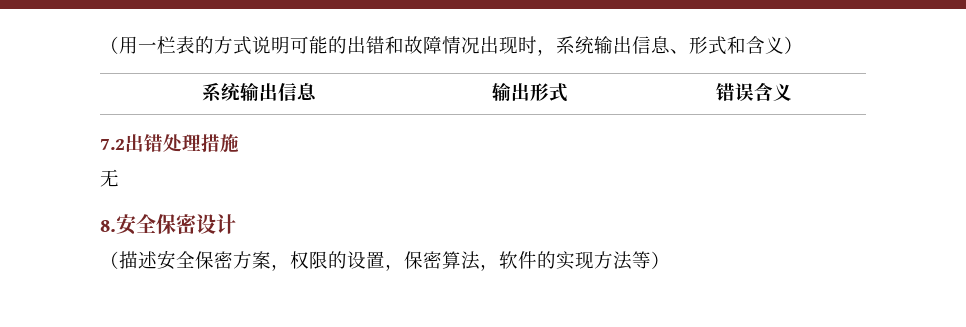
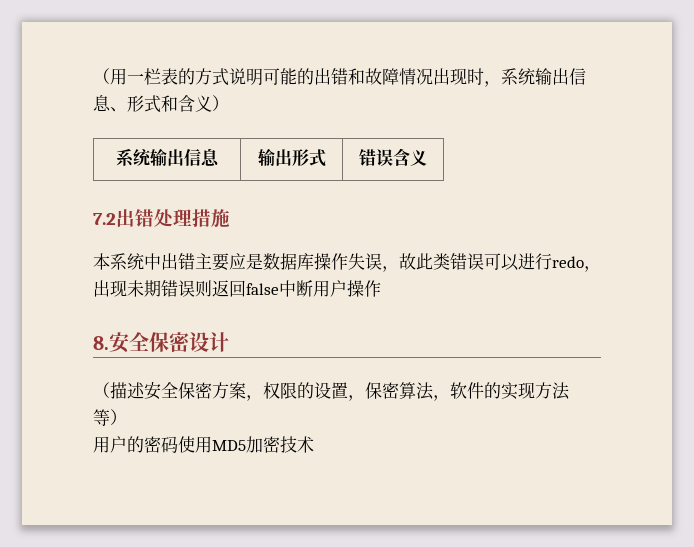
[100,169,119,187] 无 -> [93,253,601,272] [93,280,381,297] 本系统中出错主要应是数据库操作失误，故此类错误可以进行redo，出现未期错误则返回false中断用户操作
(670, 260) none -> [93,436,314,453] // 用户的密码使用MD5加密技术

